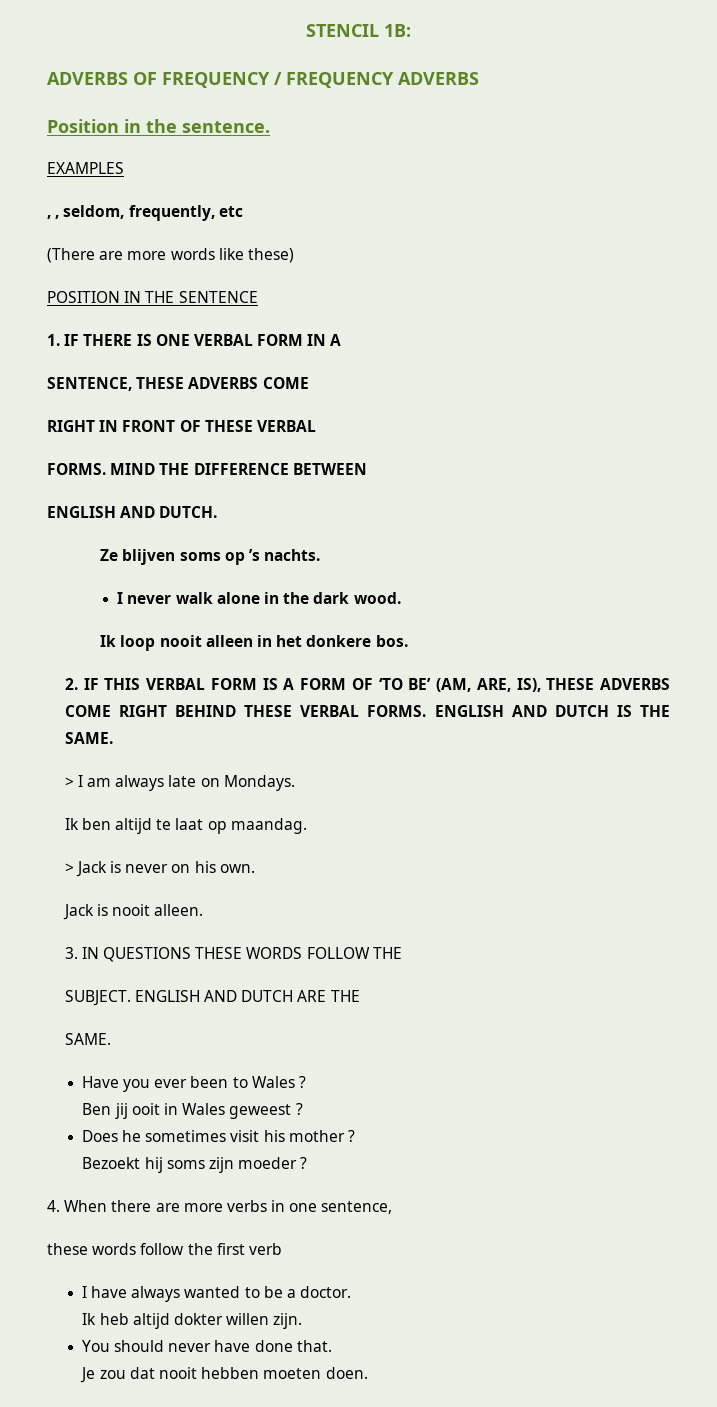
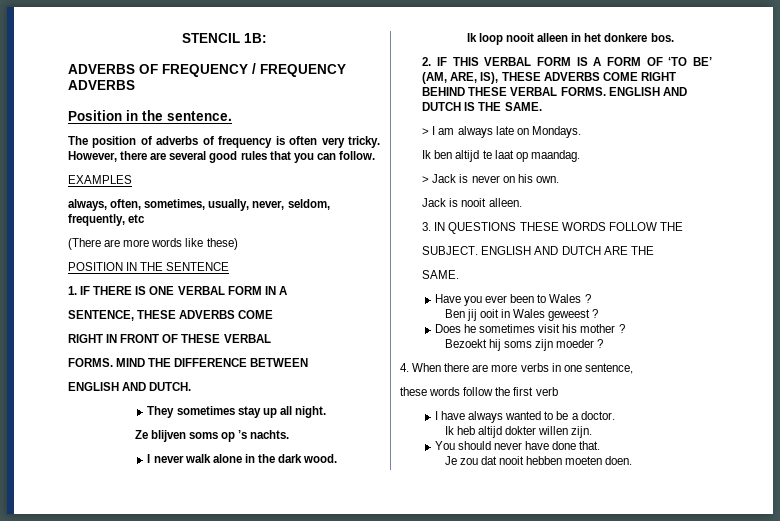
[47,162,124,174] [47,215,60,219] EXAMPLES // , , -> [68,136,381,148] [68,151,375,163] [68,175,132,184] [68,199,285,211] The position of adverbs of frequency is often very tricky. However, there are several good rules that you can follow. // EXAMPLES // always, often, sometimes, usually, never,
(218, 512) none -> [147,406,327,418] // They sometimes stay up all night.

